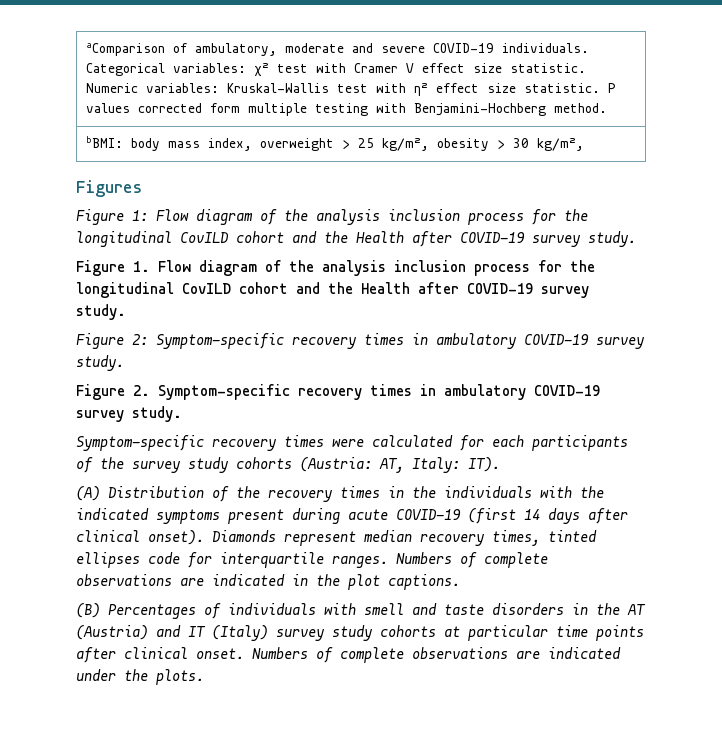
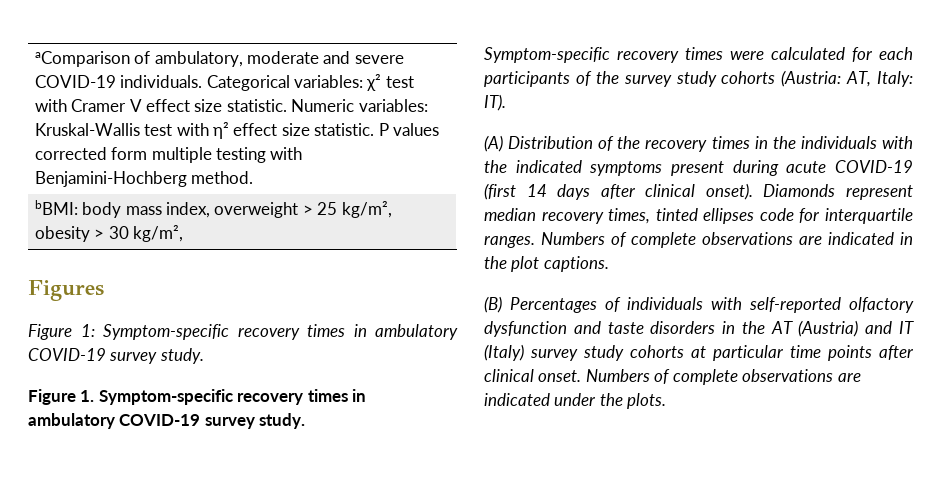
[156,209,588,225] [76,231,636,247] [76,260,595,276] [76,282,589,298] [76,304,126,320] [76,333,148,349] Flow diagram of the analysis inclusion process for the longitudinal CovILD cohort and the Health after COVID-19 survey study. // Figure 1. Flow diagram of the analysis inclusion process for the longitudinal CovILD cohort and the Health after COVID-19 survey study. // Figure 2: -> (95, 330) none
[133,385,150,396] 2. -> [80,390,95,402] 1.
[364,603,404,615] smell -> [749,297,914,313] [484,321,567,337] self-reported olfactory dysfunction

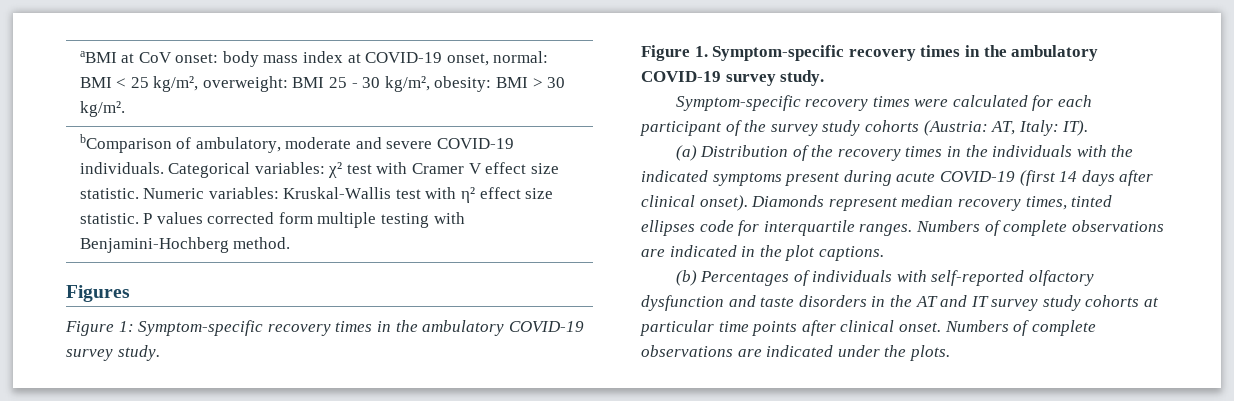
[34,51,130,67] aComparison -> [79,51,549,67] [79,76,566,92] [79,101,125,117] [79,134,172,153] aBMI at CoV onset: body mass index at COVID-19 onset, normal: BMI < 25 kg/m², overweight: BMI 25 - 30 kg/m², obesity: BMI > 30 kg/m². // bComparison
[34,200,392,218] [34,225,184,242] // bBMI: body mass index, overweight > 25 kg/m², obesity > 30 kg/m², -> (291, 243) none
(367, 330) none -> [395,320,418,332] the
(367, 395) none -> [983,45,1007,57] the
[484,71,570,87] participants -> [640,121,722,136] participant
[484,135,503,152] (A) -> [675,145,697,161] (a)
[484,296,502,313] (B) -> [675,270,697,286] (b)
[798,320,859,337] (Austria) -> (938, 301) none
[484,344,524,361] (Italy) -> (989, 301) none

